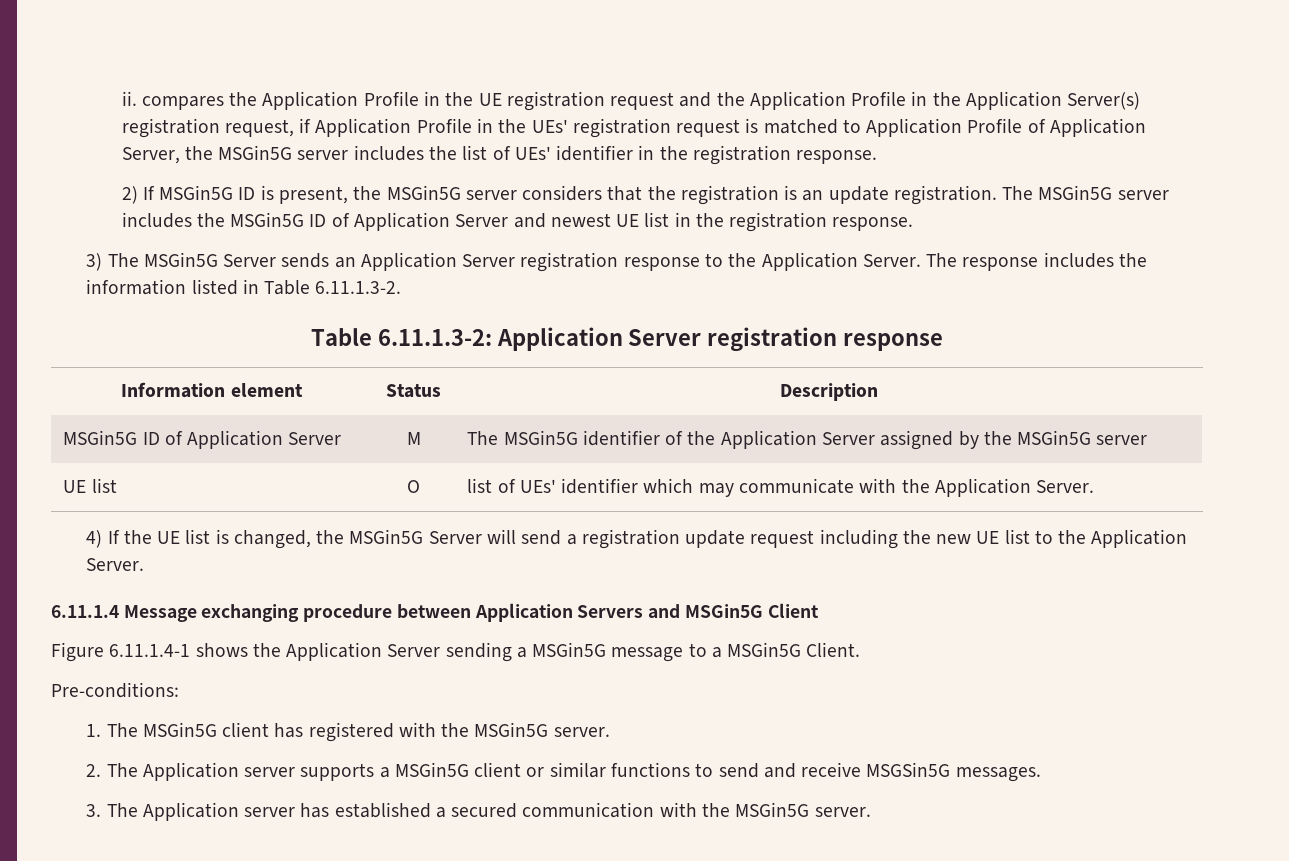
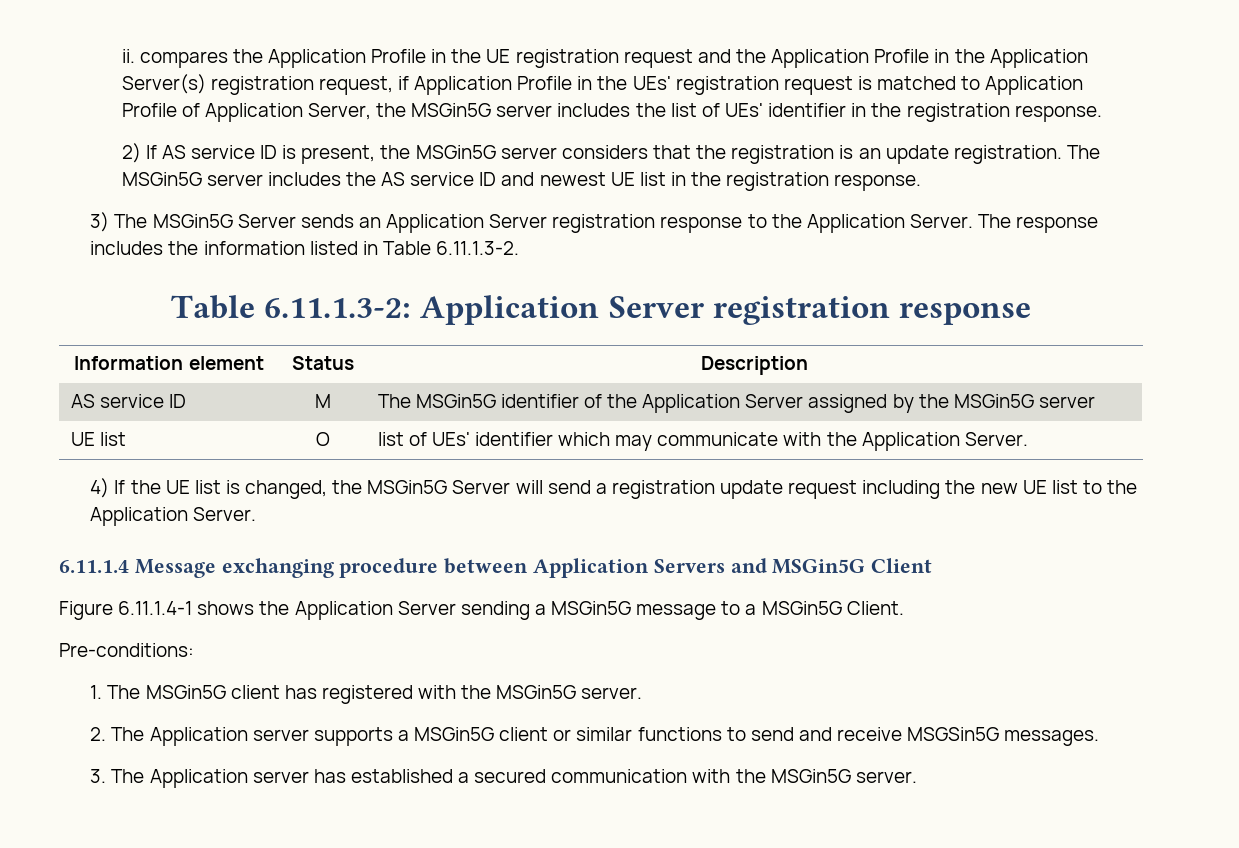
[159,185,234,200] MSGin5G -> [161,145,255,159] AS service
[230,212,509,231] MSGin5G ID of Application Server -> [381,172,497,186] AS service ID
[63,430,342,449] MSGin5G ID of Application Server -> [70,394,186,408] AS service ID

